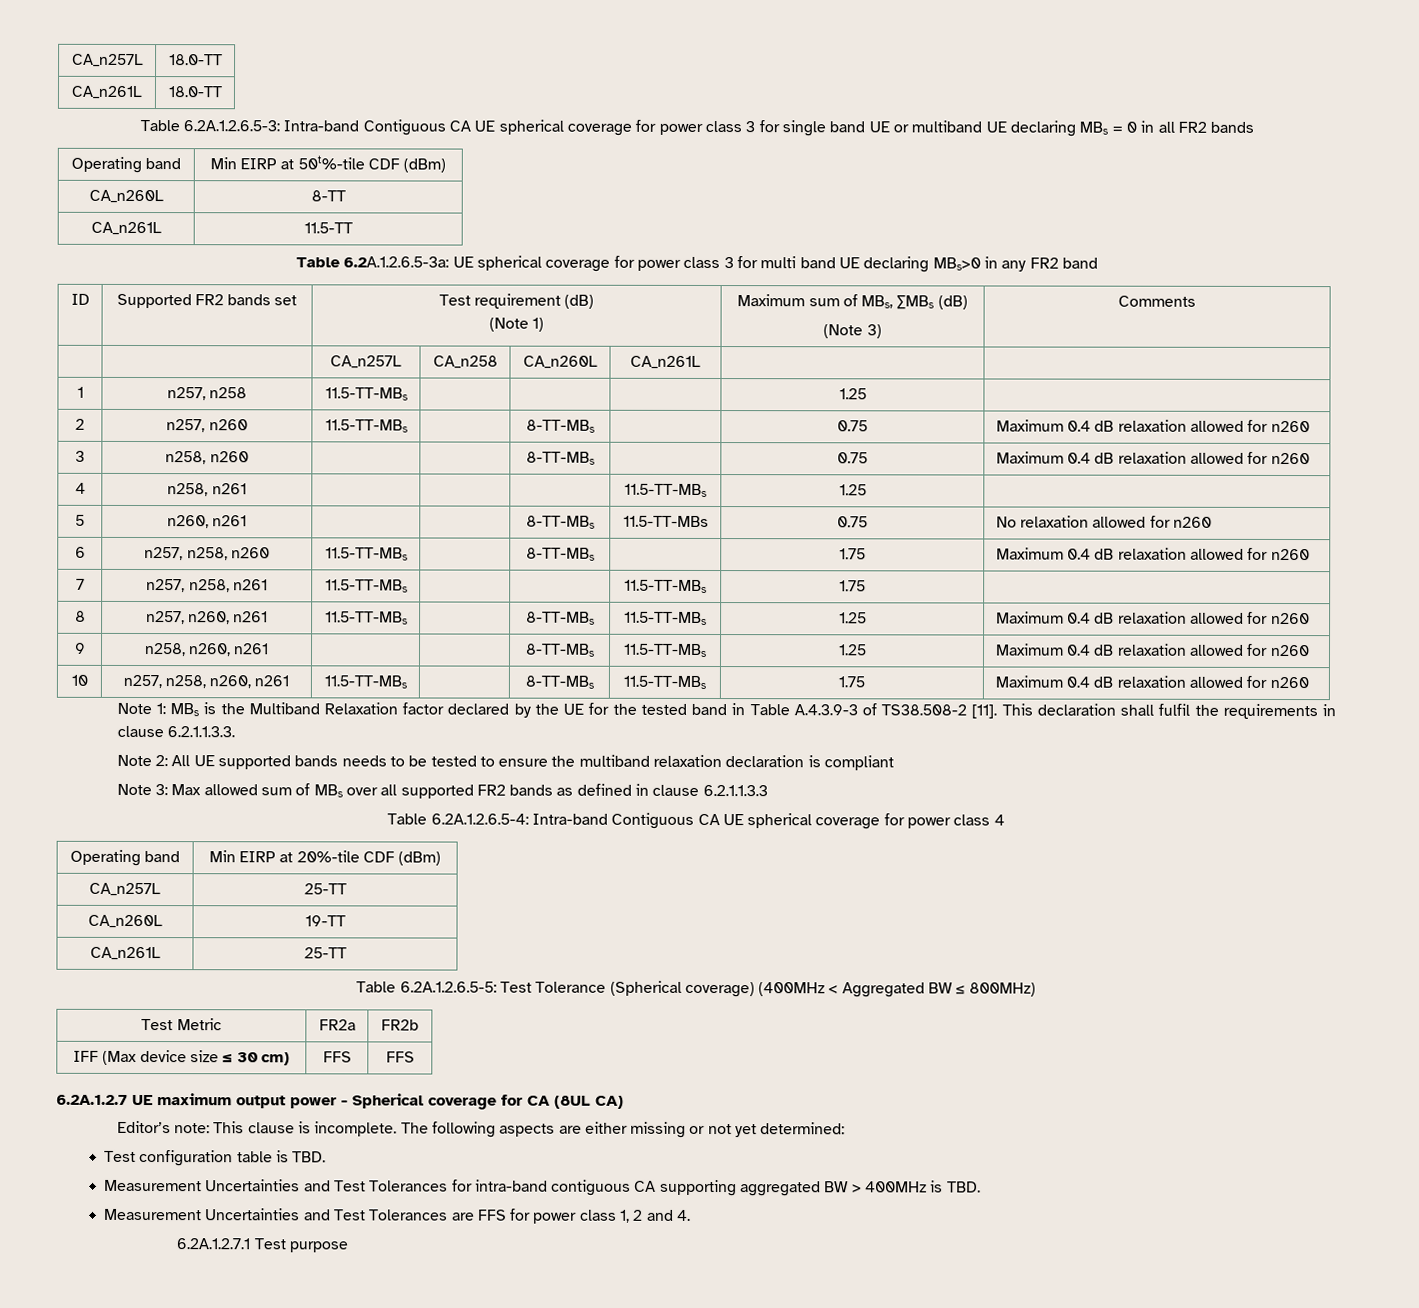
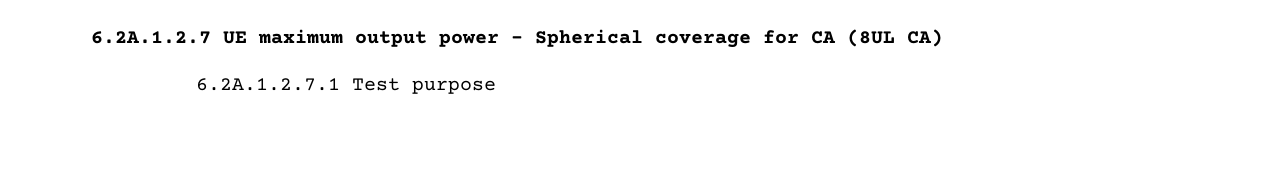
[71,53,144,68] [168,54,223,66] [71,85,142,100] [167,86,222,98] [139,119,1255,137] [70,156,182,174] [209,155,447,173] [88,189,164,204] [310,190,346,202] [90,221,162,236] [303,222,353,234] [296,255,1098,273] [70,293,90,305] [116,293,298,309] [438,293,595,309] [488,317,545,332] [737,294,968,310] [823,324,882,339] [1118,295,1196,307] [330,355,402,369] [432,355,498,369] [522,355,598,369] [629,355,701,369] [76,386,84,398] [166,387,248,401] [324,387,408,401] [838,388,867,400] [75,418,85,430] [166,419,248,433] [324,419,408,433] [525,419,595,433] [836,420,868,432] [995,419,1310,433] [75,450,85,462] [165,451,249,465] [525,451,595,465] [836,452,868,464] [995,451,1310,465] [74,482,86,494] [167,483,247,497] [623,483,707,497] [838,484,867,496] [75,514,85,526] [166,515,248,529] [525,515,595,529] [622,515,709,527] [836,516,868,528] [995,515,1212,528] [74,546,86,558] [144,547,270,561] [324,547,408,561] [525,547,595,561] [838,548,866,560] [995,547,1310,561] [75,578,85,590] [146,579,268,593] [324,579,408,593] [623,579,707,593] [838,580,866,592] [74,610,86,622] [145,611,269,625] [324,611,408,625] [525,611,595,625] [623,611,707,625] [838,612,867,624] [995,611,1310,625] [73,642,86,654] [143,643,270,657] [524,643,595,657] [622,643,707,657] [837,644,867,656] [994,643,1310,657] [70,674,88,686] [122,674,290,689] [323,675,407,689] [524,675,594,689] [622,675,706,689] [837,676,865,688] [994,675,1309,689] [116,702,1336,720] [116,725,235,738] [116,754,895,771] [116,783,768,799] [387,812,1005,830] [69,849,181,867] [208,850,442,866] [89,882,161,897] [303,883,347,895] [87,914,163,929] [304,915,346,927] [89,946,161,961] [303,947,347,959] [356,980,1036,998] [141,1018,222,1031] [318,1019,356,1031] [381,1019,419,1031] [73,1050,290,1066] [322,1051,352,1063] [385,1051,415,1063] CA_n257L | 18.0-TT // CA_n261L | 18.0-TT // Table 6.2A.1.2.6.5-3: Intra-band Contiguous CA UE spherical coverage for power class 3 for single band UE or multiband UE declaring MBs = 0 in all FR2 bands // Operating band | Min EIRP at 50t%-tile CDF (dBm) // CA_n260L | 8-TT // CA_n261L | 11.5-TT // Table 6.2A.1.2.6.5-3a: UE spherical coverage for power class 3 for multi band UE declaring MBs>0 in any FR2 band // ID | Supported FR2 bands set | Test requirement (dB) // (Note 1) | Maximum sum of MBs, ∑MBs (dB) // (Note 3) | Comments // | | CA_n257L | CA_n258 | CA_n260L | CA_n261L | | // 1 | n257, n258 | 11.5-TT-MBs | | | | 1.25 | // 2 | n257, n260 | 11.5-TT-MBs | | 8-TT-MBs | | 0.75 | Maximum 0.4 dB relaxation allowed for n260 // 3 | n258, n260 | | | 8-TT-MBs | | 0.75 | Maximum 0.4 dB relaxation allowed for n260 // 4 | n258, n261 | | | | 11.5-TT-MBs | 1.25 | // 5 | n260, n261 | | | 8-TT-MBs | 11.5-TT-MBs | 0.75 | No relaxation allowed for n260 // 6 | n257, n258, n260 | 11.5-TT-MBs | | 8-TT-MBs | | 1.75 | Maximum 0.4 dB relaxation allowed for n260 // 7 | n257, n258, n261 | 11.5-TT-MBs | | | 11.5-TT-MBs | 1.75 | // 8 | n257, n260, n261 | 11.5-TT-MBs | | 8-TT-MBs | 11.5-TT-MBs | 1.25 | Maximum 0.4 dB relaxation allowed for n260 // 9 | n258, n260, n261 | | | 8-TT-MBs | 11.5-TT-MBs | 1.25 | Maximum 0.4 dB relaxation allowed for n260 // 10 | n257, n258, n260, n261 | 11.5-TT-MBs | | 8-TT-MBs | 11.5-TT-MBs | 1.75 | Maximum 0.4 dB relaxation allowed for n260 // Note 1: MBs is the Multiband Relaxation factor declared by the UE for the tested band in Table A.4.3.9-3 of TS38.508-2 [11]. This declaration shall fulfil the requirements in clause 6.2.1.1.3.3. // Note 2: All UE supported bands needs to be tested to ensure the multiband relaxation declaration is compliant // Note 3: Max allowed sum of MBs over all supported FR2 bands as defined in clause 6.2.1.1.3.3 // Table 6.2A.1.2.6.5-4: Intra-band Contiguous CA UE spherical coverage for power class 4 // Operating band | Min EIRP at 20%-tile CDF (dBm) // CA_n257L | 25-TT // CA_n260L | 19-TT // CA_n261L | 25-TT // Table 6.2A.1.2.6.5-5: Test Tolerance (Spherical coverage) (400MHz < Aggregated BW ≤ 800MHz) // Test Metric | FR2a | FR2b // IFF (Max device size ≤ 30 cm) | FFS | FFS // -> (91, 37) none
[116,1120,846,1138] [103,1150,327,1167] [103,1179,981,1197] [103,1208,692,1224] // Editor’s note: This clause is incomplete. The following aspects are either missing or not yet determined: // Test configuration table is TBD. // Measurement Uncertainties and Test Tolerances for intra-band contiguous CA supporting aggregated BW > 400MHz is TBD. // Measurement Uncertainties and Test Tolerances are FFS for power class 1, 2 and 4. -> (943, 38) none

